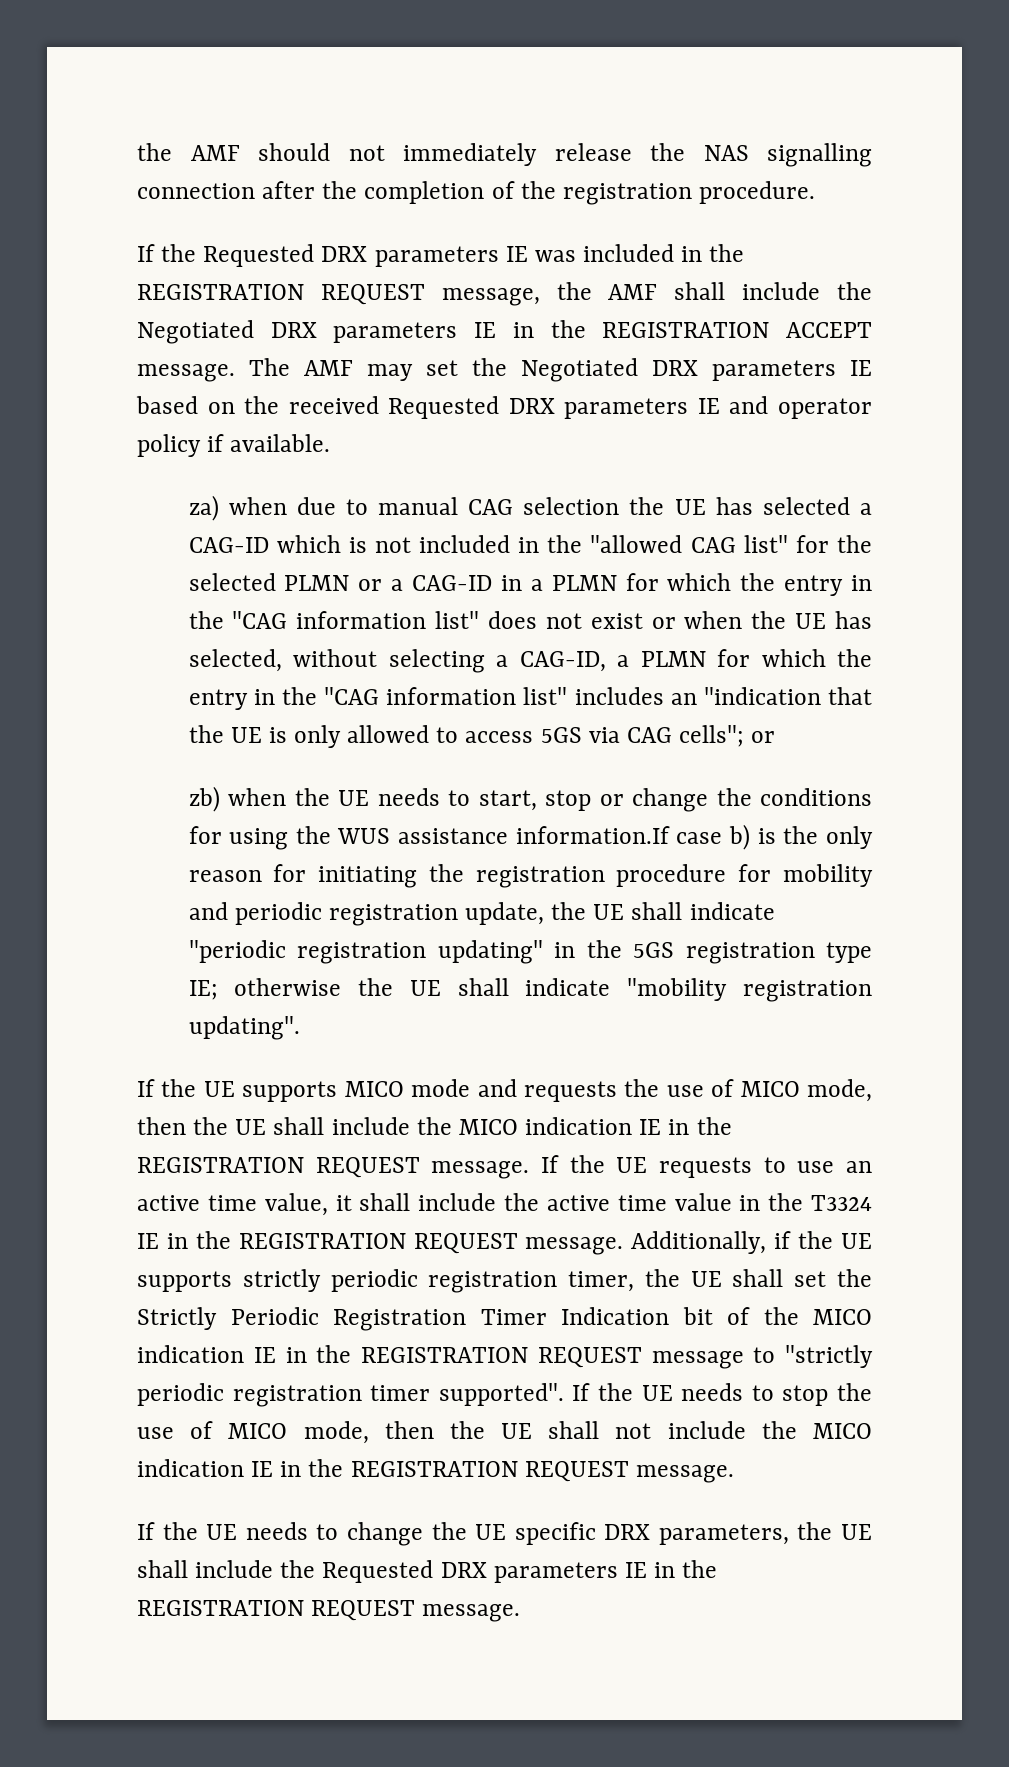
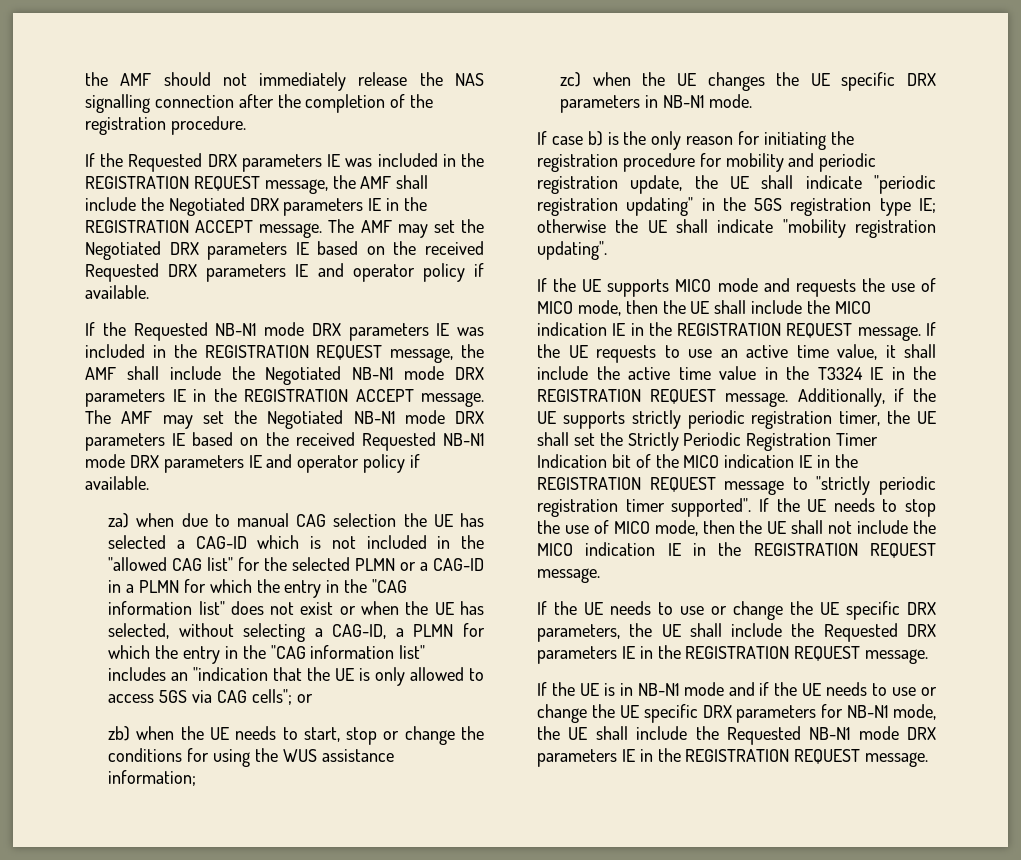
(331, 443) none -> [85,322,484,341] [85,344,484,363] [85,366,485,385] [85,388,485,407] [85,410,484,429] [85,432,484,451] [85,454,421,473] [85,476,149,490] // If the Requested NB-N1 mode DRX parameters IE was included in the REGISTRATION REQUEST message, the AMF shall include the Negotiated NB-N1 mode DRX parameters IE in the REGISTRATION ACCEPT message. The AMF may set the Negotiated NB-N1 mode DRX parameters IE based on the received Requested NB-N1 mode DRX parameters IE and operator policy if available.
[515,826,670,844] information.If -> [108,770,197,786] [560,72,936,91] [560,94,752,113] [537,131,547,145] information; // zc) when the UE changes the UE specific DRX parameters in NB-N1 mode. // If
(339, 1532) none -> [680,606,727,615] use or
(521, 1613) none -> [537,682,938,696] [537,704,936,723] [537,726,936,745] [537,748,929,767] // If the UE is in NB-N1 mode and if the UE needs to use or change the UE specific DRX parameters for NB-N1 mode, the UE shall include the Requested NB-N1 mode DRX parameters IE in the REGISTRATION REQUEST message.

